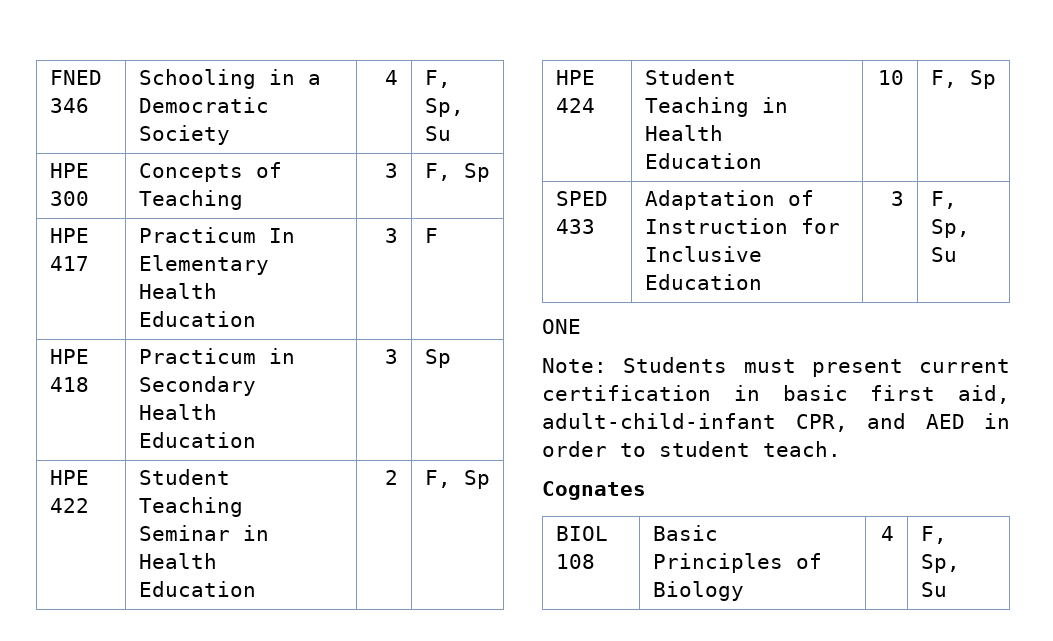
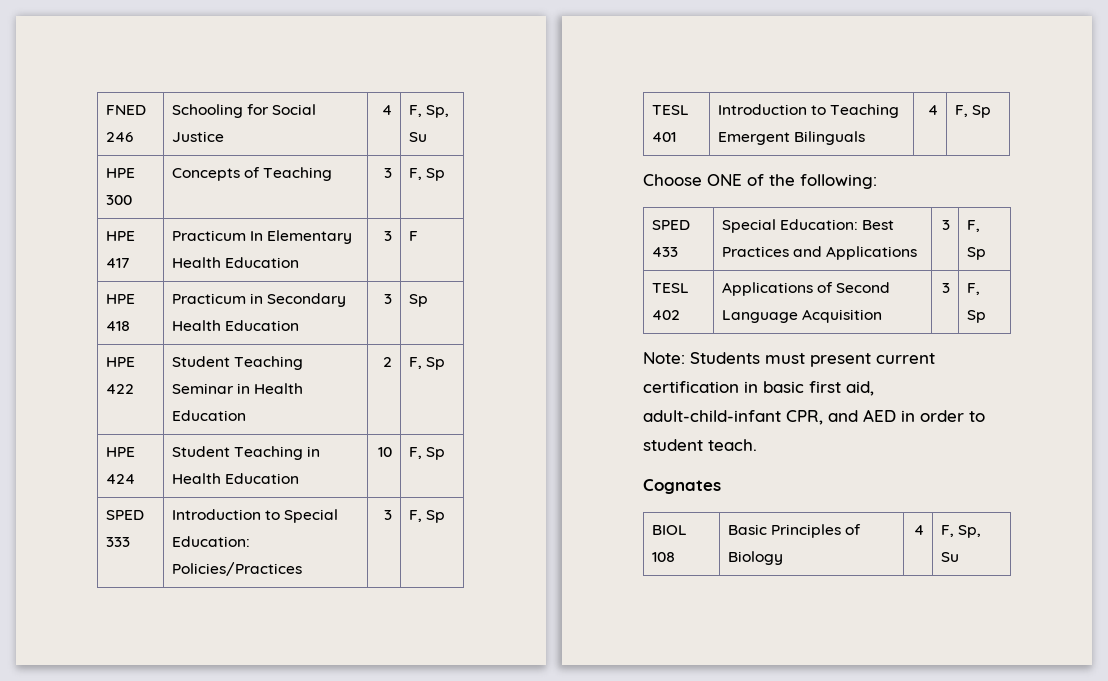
[49,98,89,113] 346 -> [106,132,134,142] 246
[268,69,321,85] [138,97,269,113] [138,125,230,145] in a Democratic Society -> [247,104,317,115] [172,131,225,142] for Social Justice
[555,219,595,234] [644,190,814,210] [644,218,840,234] [644,246,762,262] [644,274,762,290] [891,191,905,206] [930,191,957,209] [930,219,970,238] [930,247,957,262] [542,319,581,334] 433 | Adaptation of Instruction for Inclusive Education | 3 | F, Sp, Su // ONE -> [106,537,131,547] [172,509,339,523] [172,536,251,547] [172,562,303,576] [383,510,392,520] [409,510,446,523] [652,105,690,115] [652,132,677,142] [718,104,900,118] [718,131,866,145] [927,105,938,115] [955,105,992,118] [643,174,877,189] [652,220,691,230] [652,247,679,257] [722,219,895,233] [722,246,918,260] [941,220,950,230] [967,220,981,232] [967,247,987,260] [652,283,690,293] [652,310,681,320] [722,282,891,296] [722,309,883,323] [941,283,950,293] [967,283,981,295] [967,310,987,323] 333 | Introduction to Special Education: Policies/Practices | 3 | F, Sp // TESL 401 | Introduction to Teaching Emergent Bilinguals | 4 | F, Sp // Choose ONE of the following: // SPED 433 | Special Education: Best Practices and Applications | 3 | F, Sp // TESL 402 | Applications of Second Language Acquisition | 3 | F, Sp

